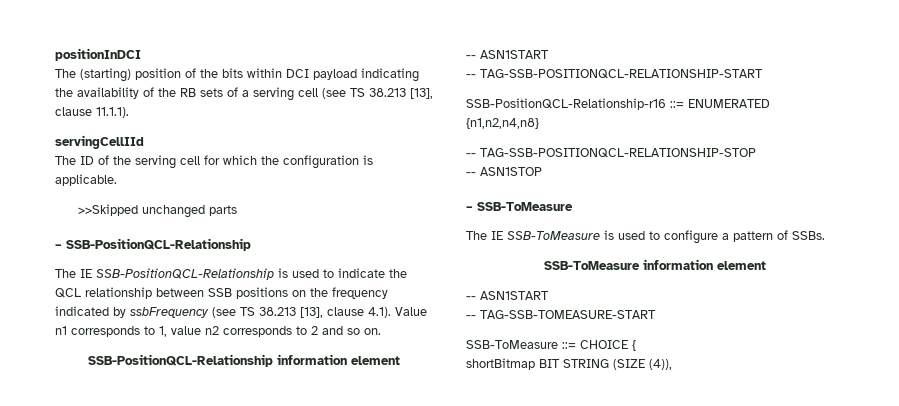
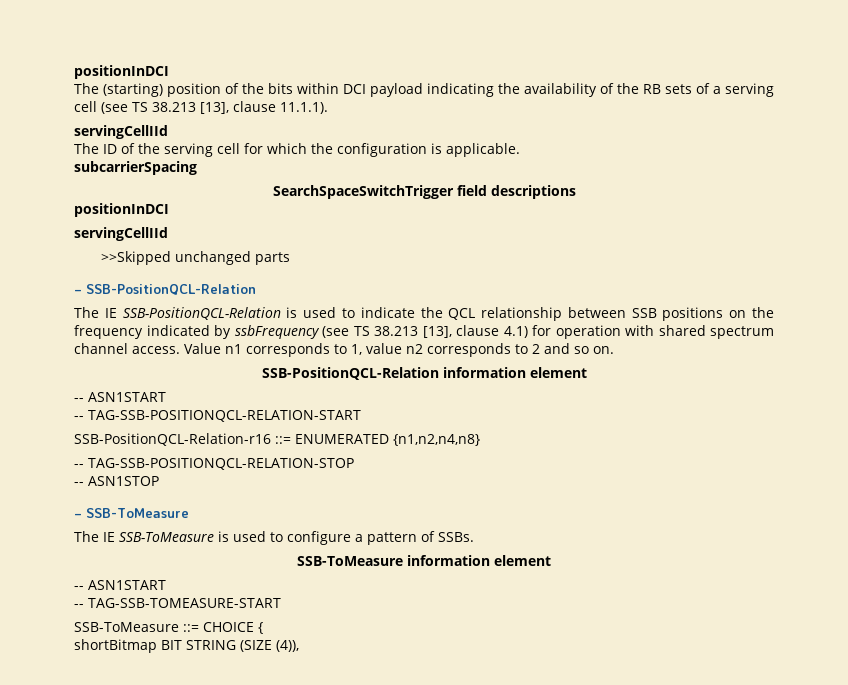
(117, 180) none -> [74,161,197,175] [272,185,576,199] [74,203,169,217] [74,227,168,241] // subcarrierSpacing // SearchSpaceSwitchTrigger field descriptions // positionInDCI // servingCellIId
[66,238,251,251] [55,268,274,280] SSB-PositionQCL-Relationship // The IE SSB-PositionQCL-Relationship -> [86,284,256,295] [74,307,281,320] SSB-PositionQCL-Relation // The IE SSB-PositionQCL-Relation
[368,307,391,318] 4.1). -> [503,325,774,339] [74,343,180,354] 4.1) for operation with shared spectrum channel access.
[88,354,400,367] [466,50,549,59] [466,69,763,79] [466,98,666,110] SSB-PositionQCL-Relationship information element // -- ASN1START // -- TAG-SSB-POSITIONQCL-RELATIONSHIP-START // SSB-PositionQCL-Relationship-r16 -> [261,367,587,380] [74,392,166,402] [74,410,361,422] [74,433,271,446] SSB-PositionQCL-Relation information element // -- ASN1START // -- TAG-SSB-POSITIONQCL-RELATION-START // SSB-PositionQCL-Relation-r16
[480,148,756,158] TAG-SSB-POSITIONQCL-RELATIONSHIP-STOP -> [88,458,354,470] TAG-SSB-POSITIONQCL-RELATION-STOP

